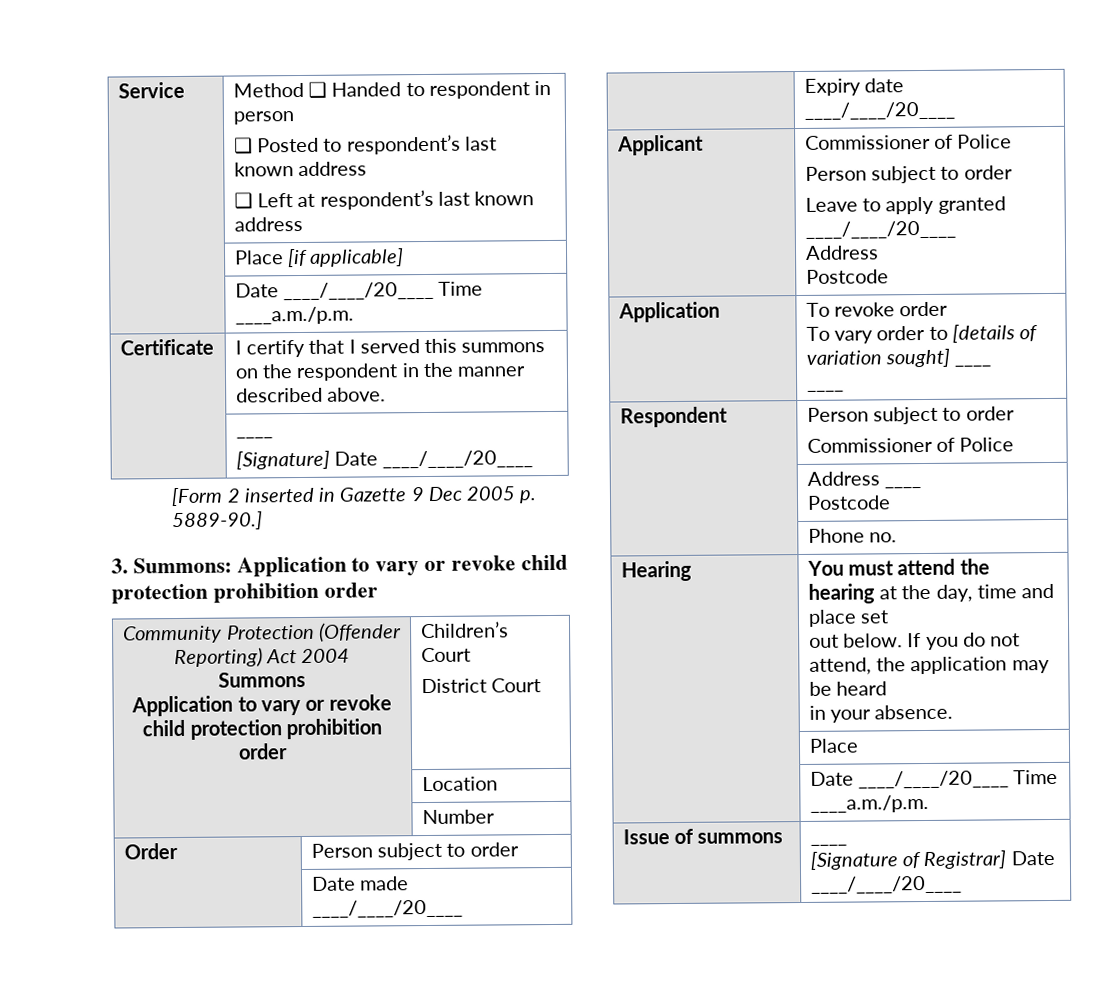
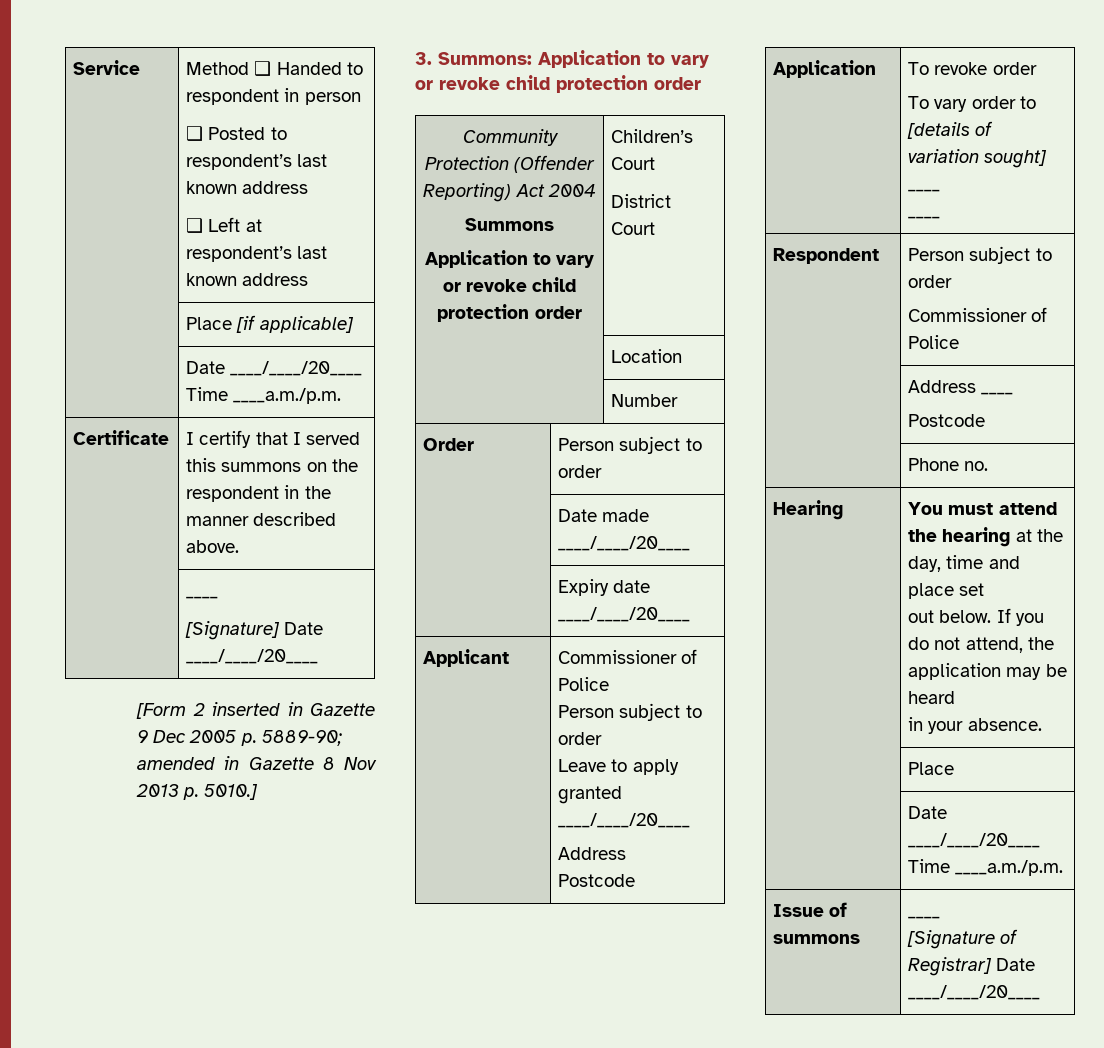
[172,511,264,531] 5889-90.] -> [261,730,342,746] [137,756,377,770] [136,784,259,800] 5889-90; amended in Gazette 8 Nov 2013 p. 5010.]
[212,582,319,604] prohibition -> (648, 84) none
[285,718,382,740] prohibition -> (530, 313) none

